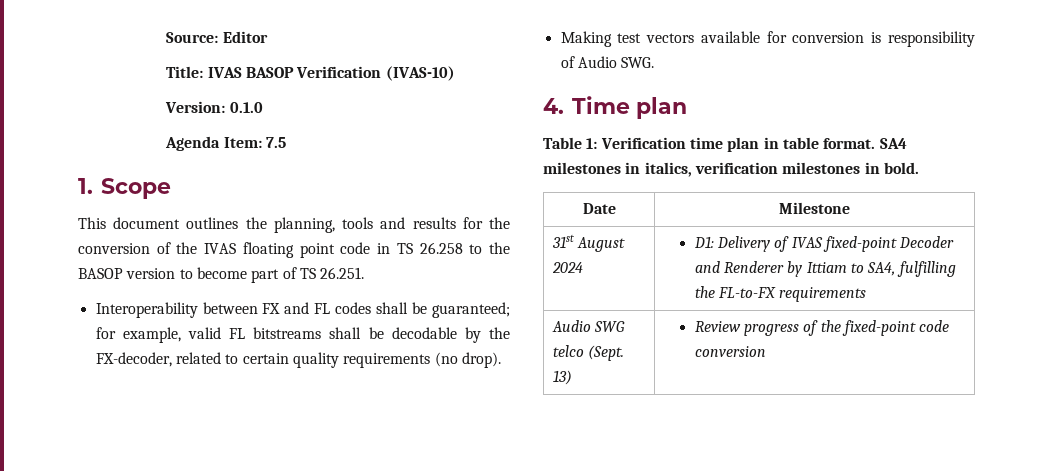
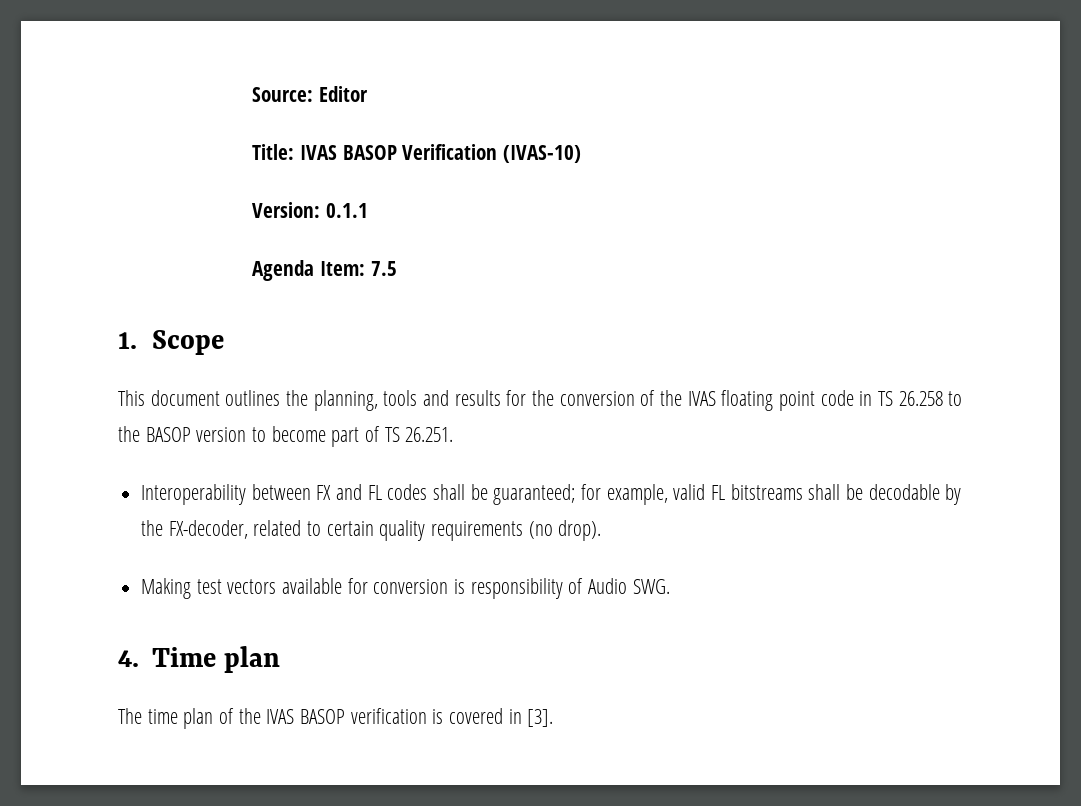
[229,102,263,113] 0.1.0 -> [326,203,369,218] 0.1.1
[543,137,907,152] [543,162,919,177] [582,203,616,214] [779,202,850,214] [551,234,626,252] [551,262,583,273] [693,236,955,252] [694,261,956,277] [694,286,867,302] [551,320,626,332] [552,345,625,361] [552,370,572,385] [694,320,950,336] [694,346,766,357] Table 1: Verification time plan in table format. SA4 milestones in italics, verification milestones in bold. // Date | Milestone // 31st August 2024 | D1: Delivery of IVAS fixed-point Decoder and Renderer by Ittiam to SA4, fulfilling the FL-to-FX requirements // Audio SWG telco (Sept. 13) | Review progress of the fixed-point code conversion -> [118,708,554,729] The time plan of the IVAS BASOP verification is covered in [3].

